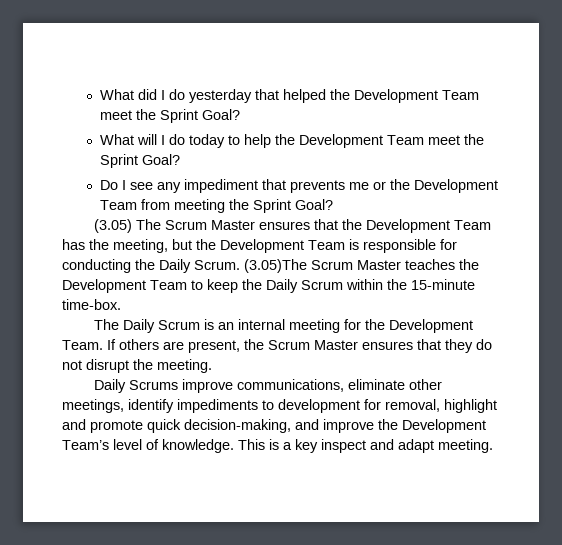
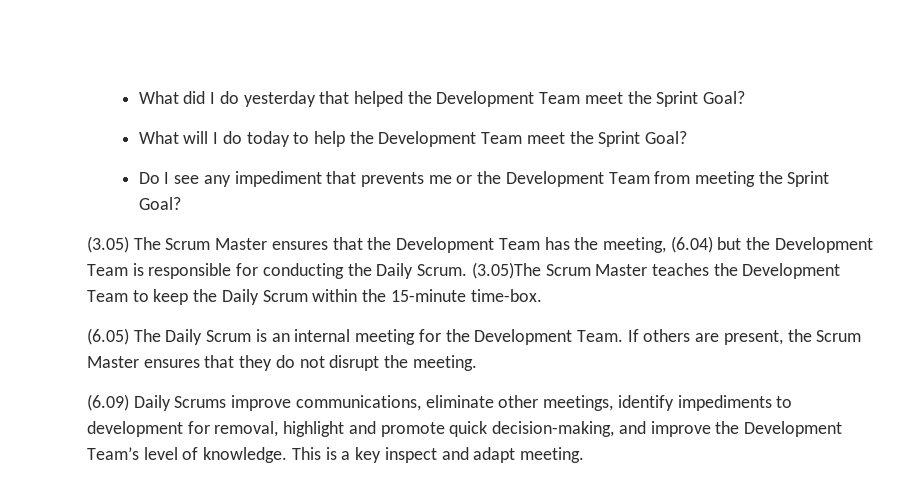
(168, 246) none -> [670,236,713,253] (6.04)
(121, 304) none -> [87,328,129,345] (6.05)
(212, 366) none -> [87,394,129,411] (6.09)

